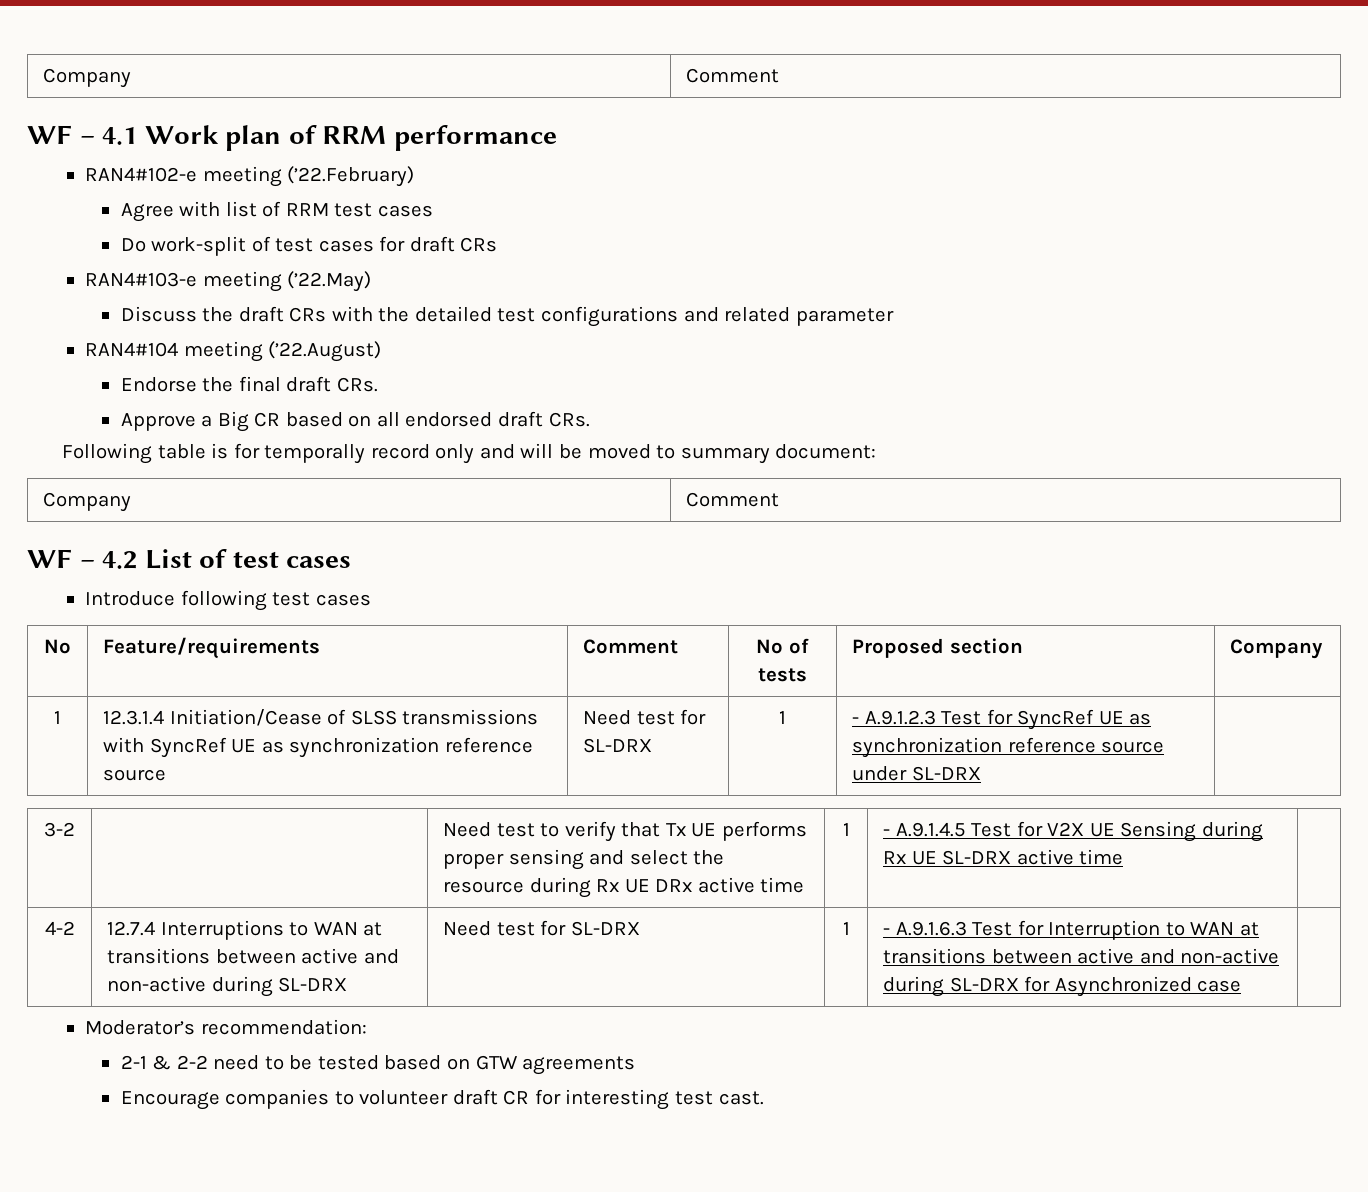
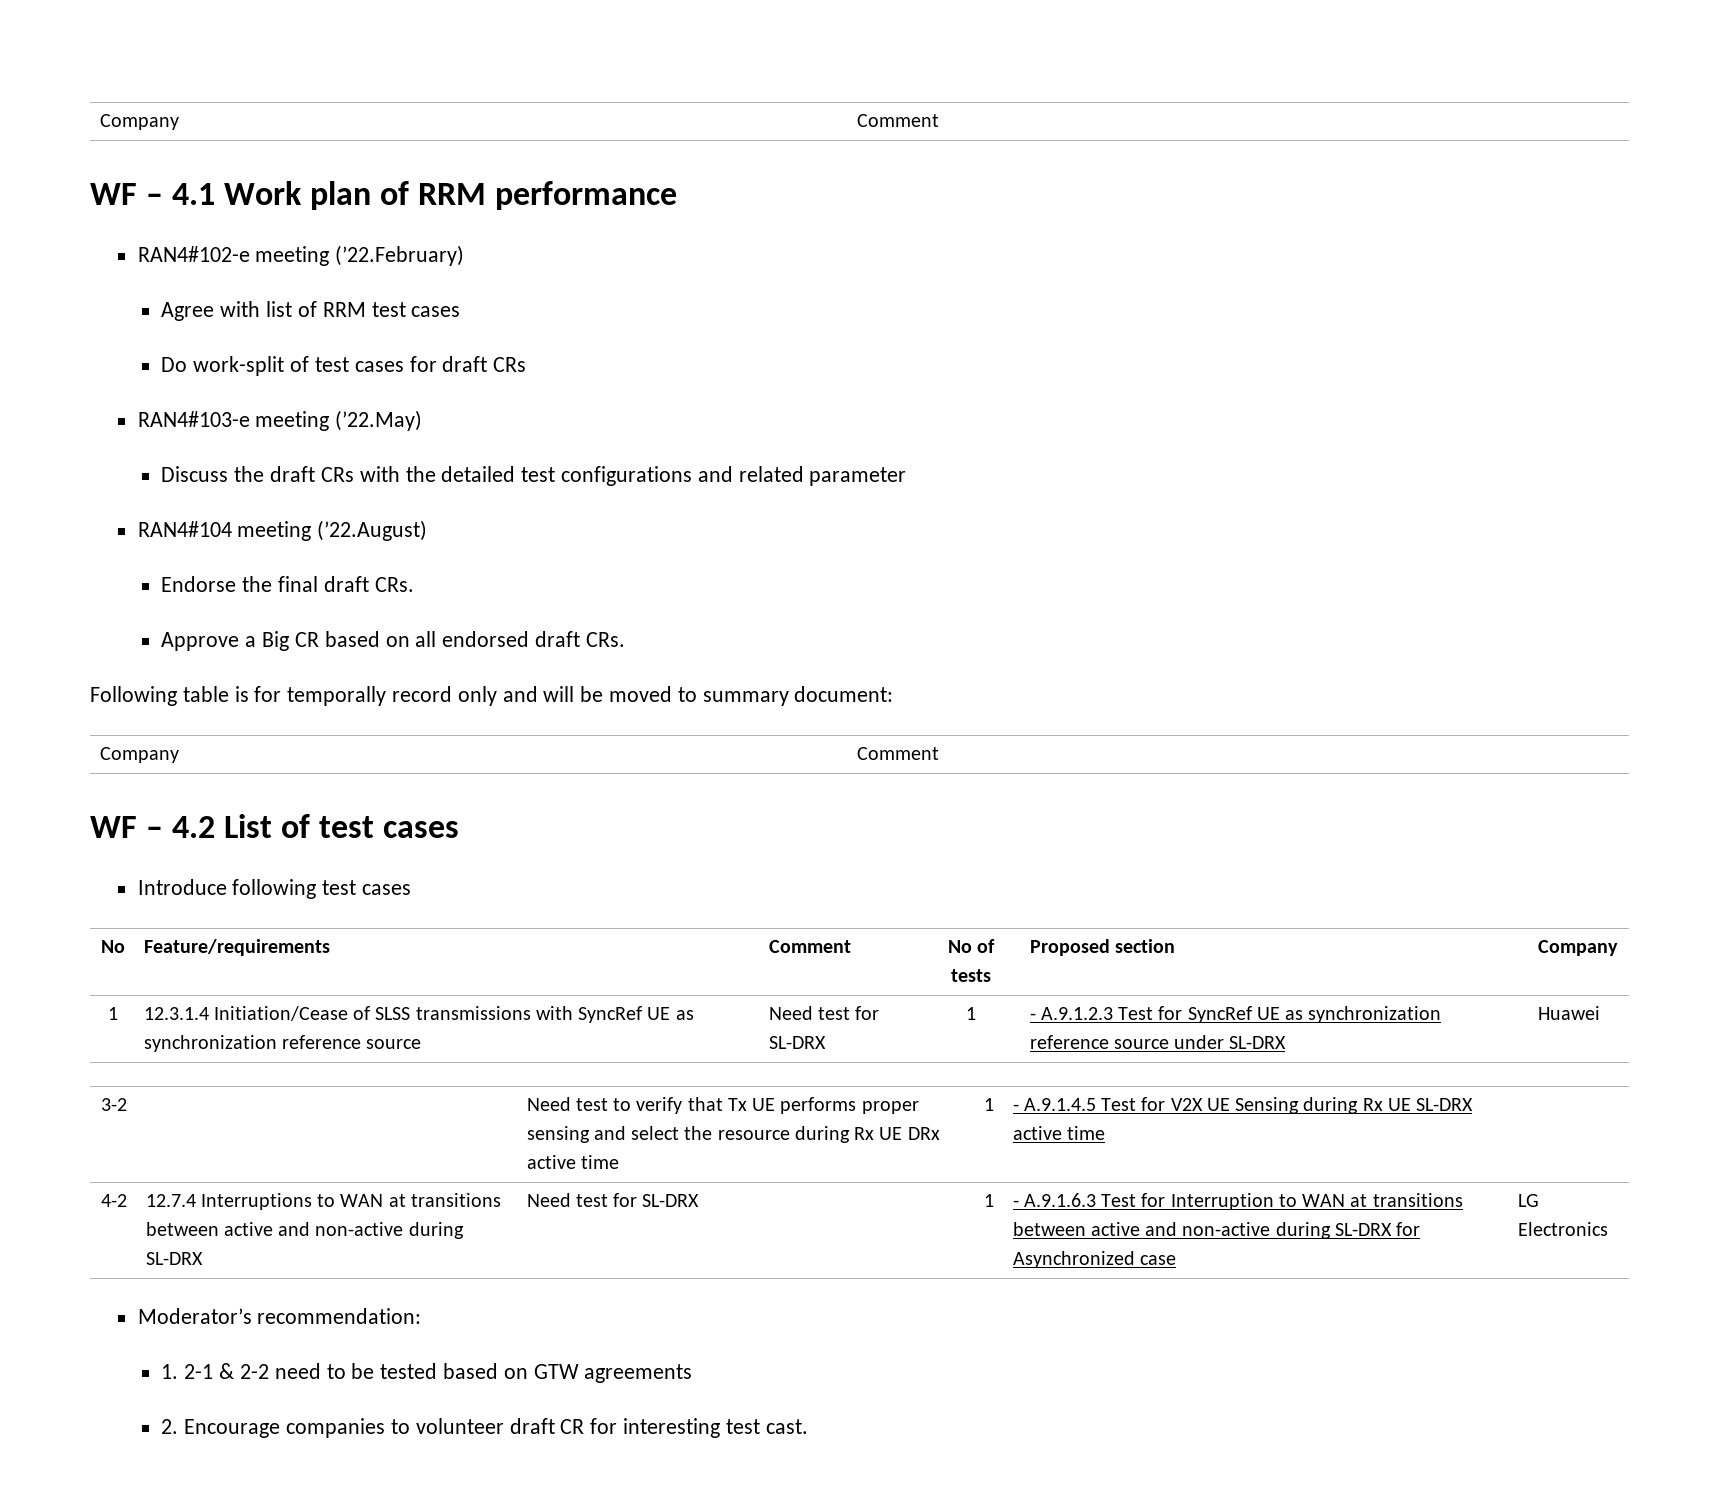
(981, 773) none -> [1537,1006,1600,1020] Huawei
(1242, 986) none -> [1517,1194,1539,1207] [1517,1222,1608,1236] LG Electronics
(367, 1027) none -> [161,1364,179,1379] 1.
(636, 1065) none -> [161,1419,179,1434] 2.

